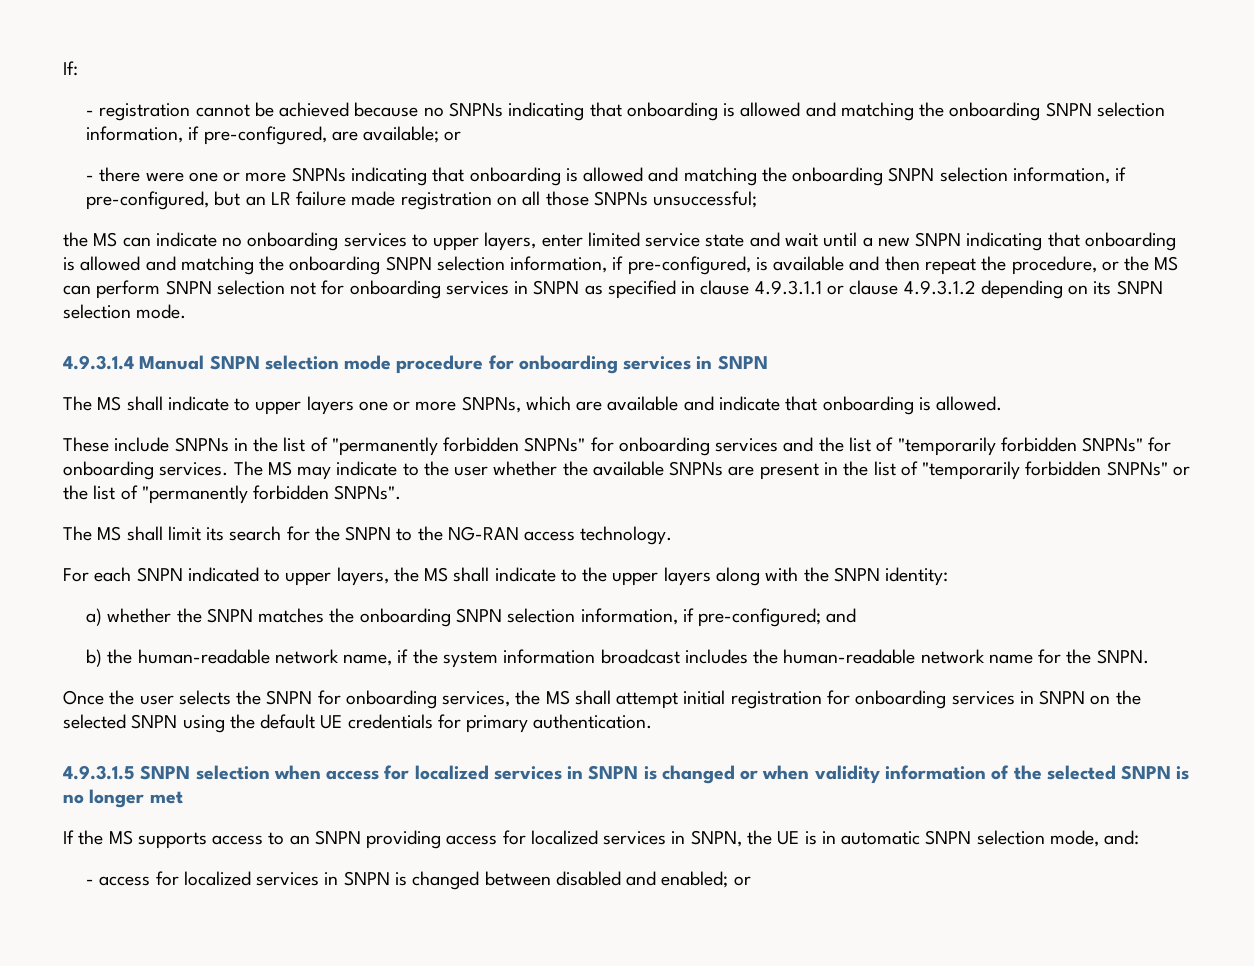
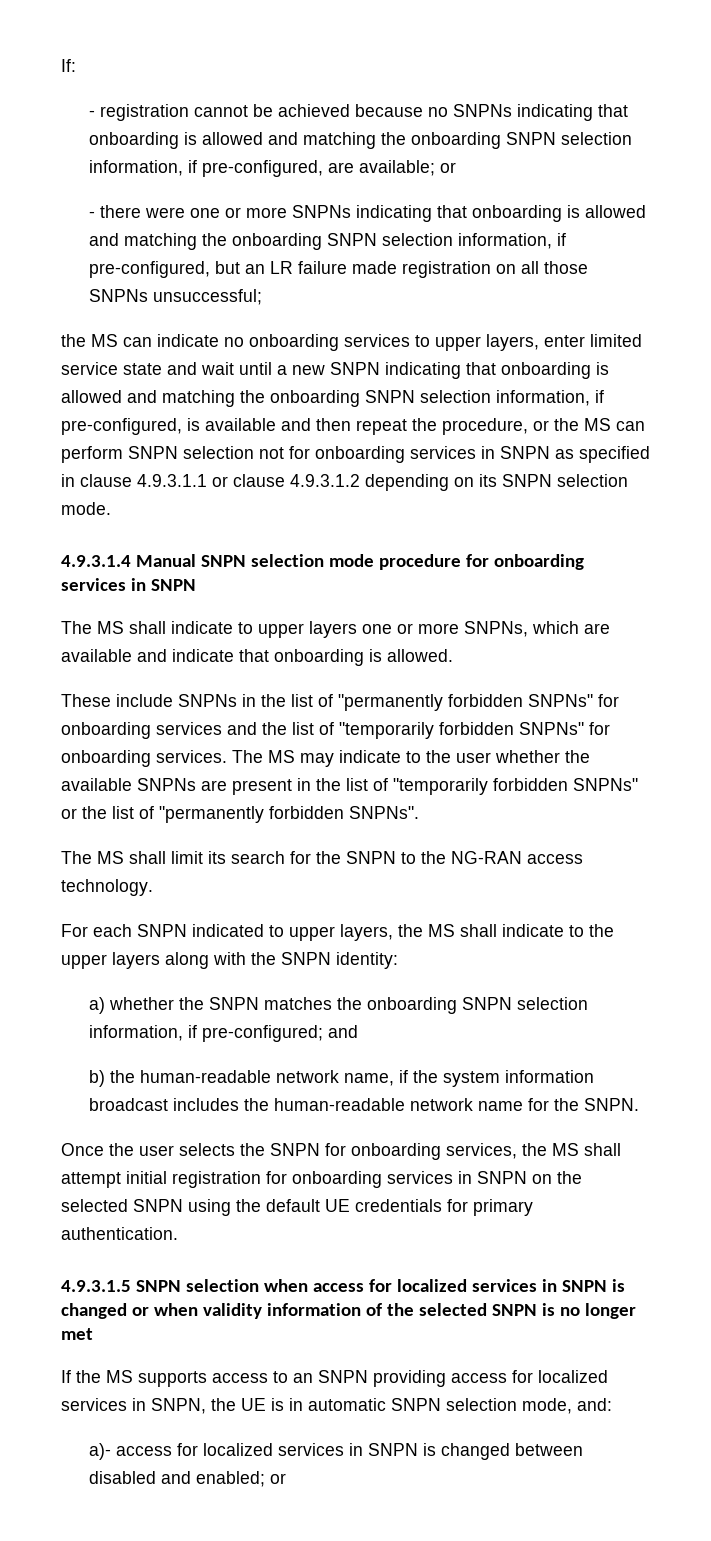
[86,879,95,885] - -> [89,1443,112,1460] a)-

